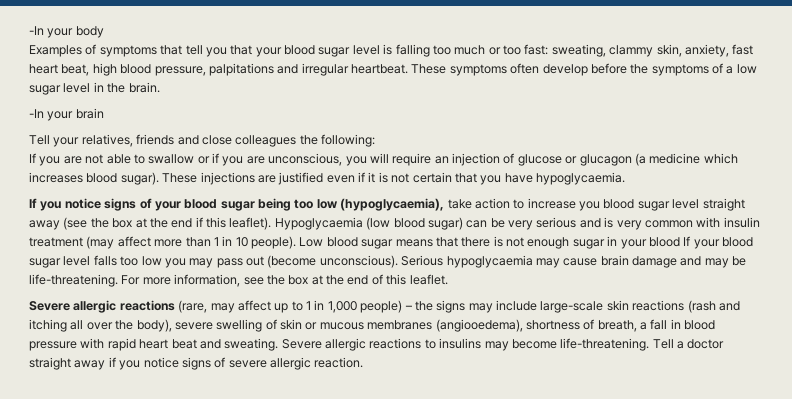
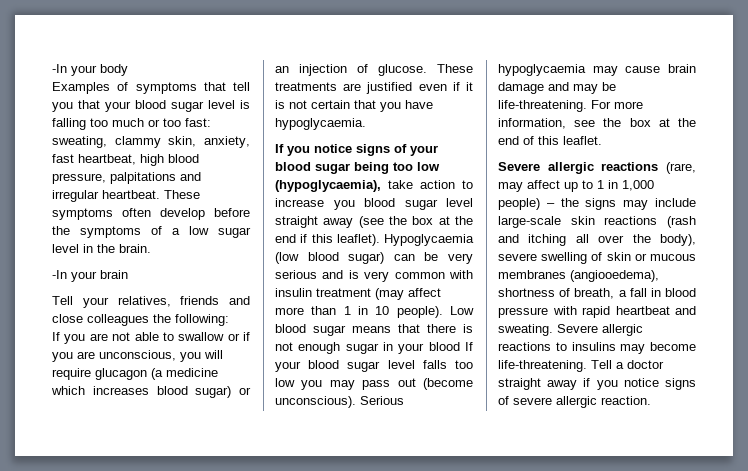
[29,64,90,76] heart beat, -> [78,154,136,165] heartbeat,
[434,153,578,166] an injection of glucose or -> (91, 374) none
[120,172,255,185] sugar). These injections -> [195,386,251,398] [275,64,473,76] [275,82,337,91] sugar) or an injection of glucose. These treatments
[139,339,197,349] heart beat -> [615,306,670,315] heartbeat

